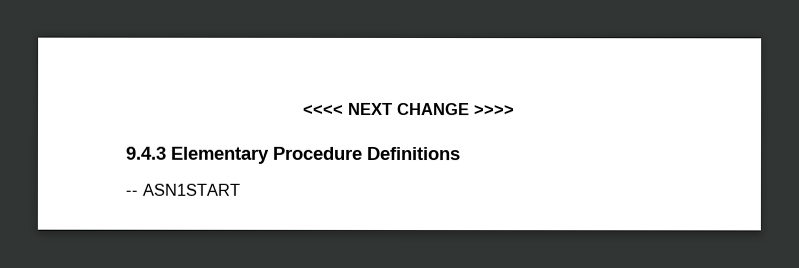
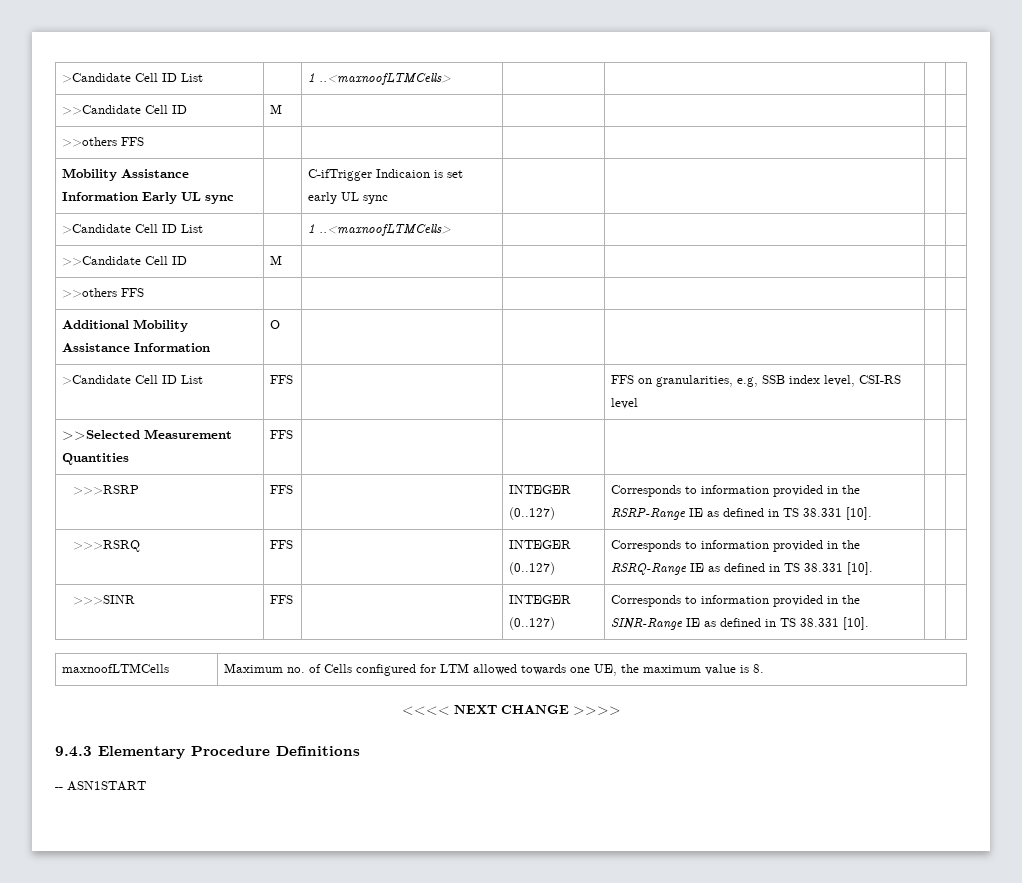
(302, 109) none -> [62,73,204,83] [308,73,452,85] [62,105,188,115] [270,104,283,114] [62,137,145,147] [62,168,190,181] [62,192,235,204] [308,169,464,181] [308,192,389,204] [62,224,204,234] [308,224,452,236] [62,256,188,266] [270,255,283,265] [62,288,145,298] [62,319,189,332] [62,343,211,352] [270,320,281,329] [62,375,204,385] [270,375,294,384] [611,375,902,387] [611,398,639,409] [62,429,233,440] [62,453,130,465] [270,430,294,439] [73,485,140,495] [270,485,294,494] [509,485,572,494] [509,507,556,520] [611,485,861,497] [611,507,873,520] [73,540,141,552] [270,540,294,549] [509,540,572,549] [509,562,556,575] [611,540,861,552] [611,562,874,575] [73,595,136,605] [270,595,294,604] [509,595,572,604] [509,617,556,630] [611,595,861,607] [611,617,870,630] [62,663,170,673] [224,663,765,676] >Candidate Cell ID List | | 1 ..<maxnoofLTMCells> | | | | // >>Candidate Cell ID | M | | | | | // >>others FFS | | | | | | // Mobility Assistance Information Early UL sync | | C-ifTrigger Indicaion is set early UL sync | | | | // >Candidate Cell ID List | | 1 ..<maxnoofLTMCells> | | | | // >>Candidate Cell ID | M | | | | | // >>others FFS | | | | | | // Additional Mobility Assistance Information | O | | | | | // >Candidate Cell ID List | FFS | | | FFS on granularities, e.g, SSB index level, CSI-RS level | | // >>Selected Measurement Quantities | FFS | | | | | // >>>RSRP | FFS | | INTEGER (0..127) | Corresponds to information provided in the RSRP-Range IE as defined in TS 38.331 [10]. | | // >>>RSRQ | FFS | | INTEGER (0..127) | Corresponds to information provided in the RSRQ-Range IE as defined in TS 38.331 [10]. | | // >>>SINR | FFS | | INTEGER (0..127) | Corresponds to information provided in the SINR-Range IE as defined in TS 38.331 [10]. | | // maxnoofLTMCells | Maximum no. of Cells configured for LTM allowed towards one UE, the maximum value is 8. //

